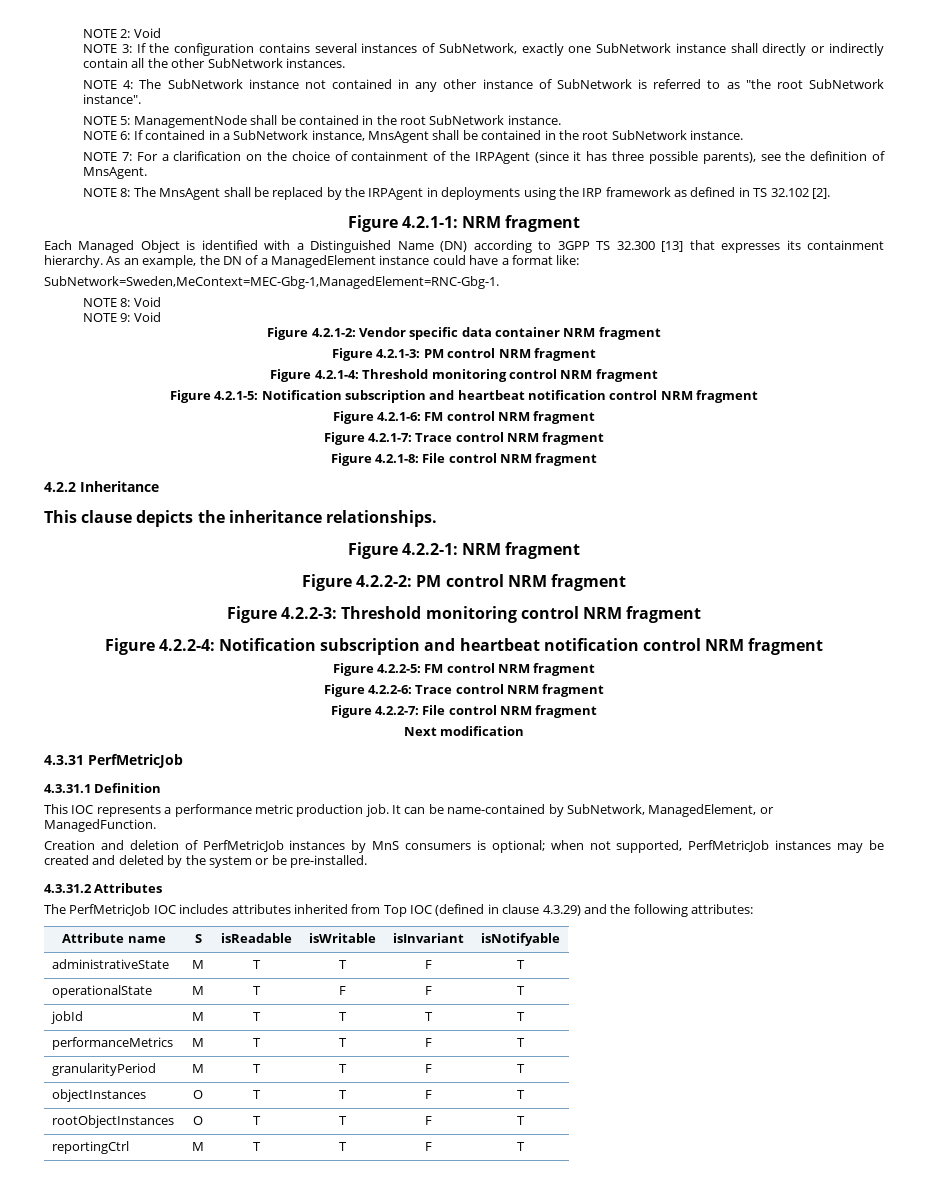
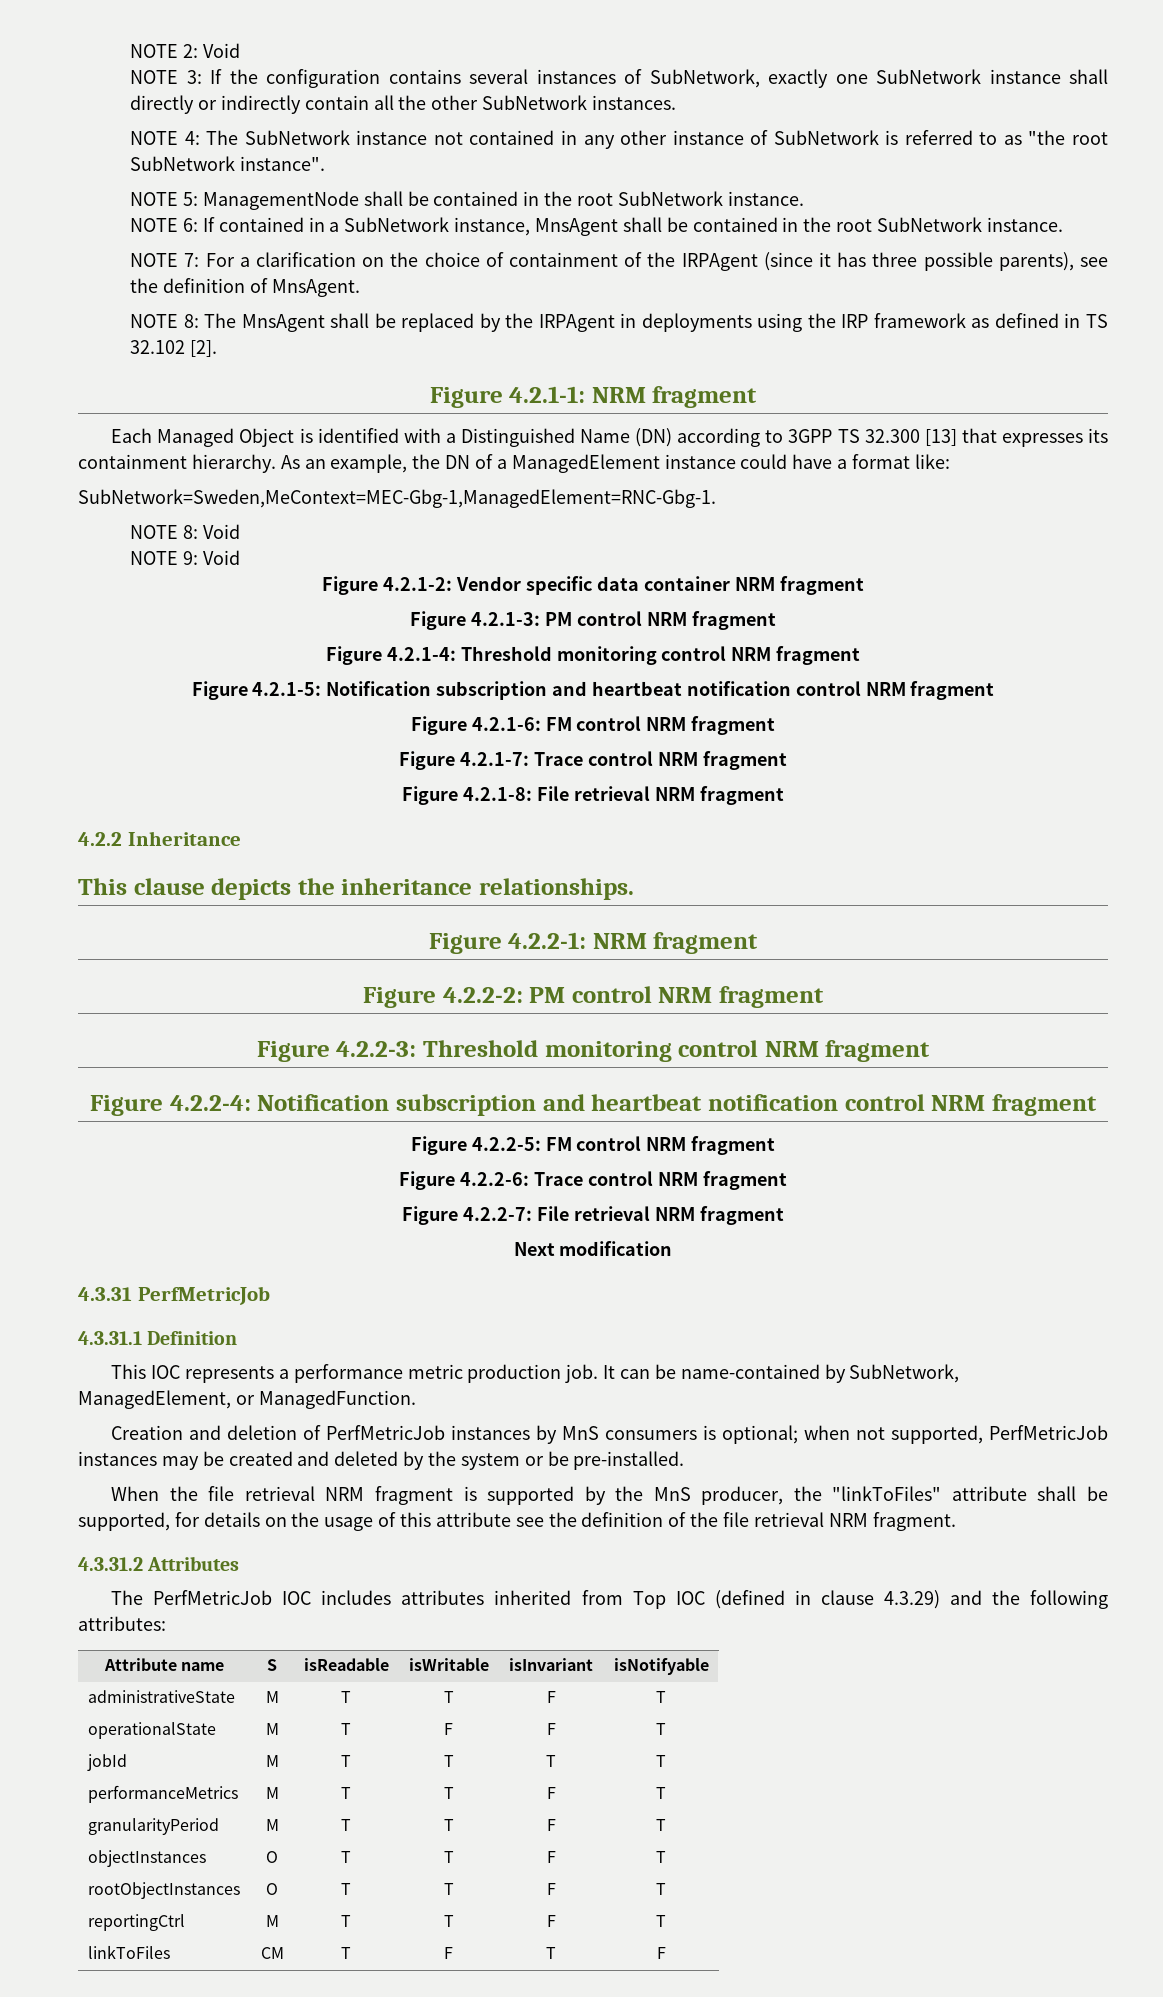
[448,453,497,463] control -> [573,786,650,801] retrieval
[448,705,497,715] control -> [573,1206,650,1221] retrieval
(367, 861) none -> [111,1486,1108,1505] [78,1512,956,1531] // When the file retrieval NRM fragment is supported by the MnS producer, the "linkToFiles" attribute shall be supported, for details on the usage of this attribute see the definition of the file retrieval NRM fragment.
(525, 1146) none -> [87,1945,170,1959] [260,1947,284,1959] [341,1947,351,1959] [444,1947,453,1959] [546,1947,556,1959] [656,1947,666,1959] // linkToFiles | CM | T | F | T | F

